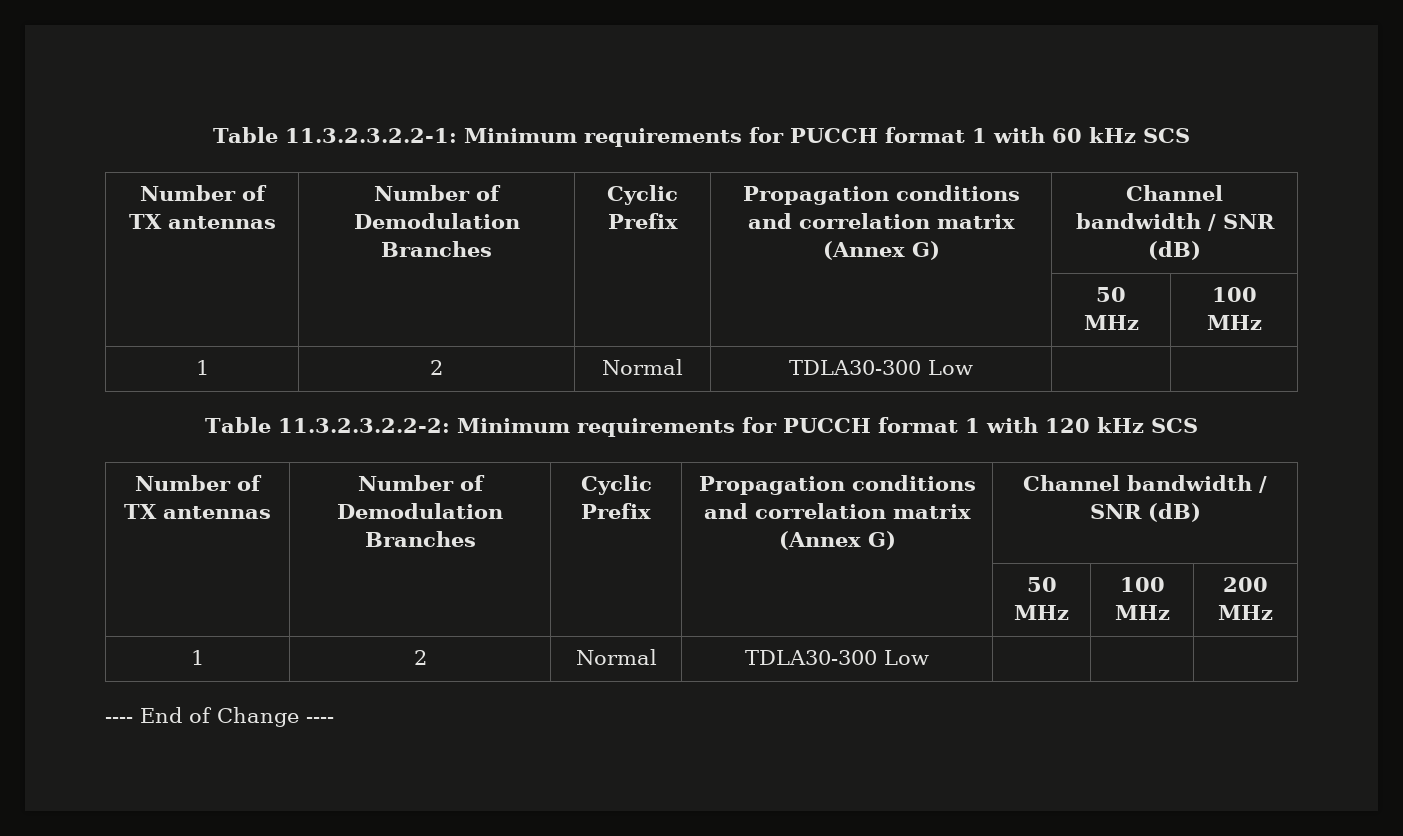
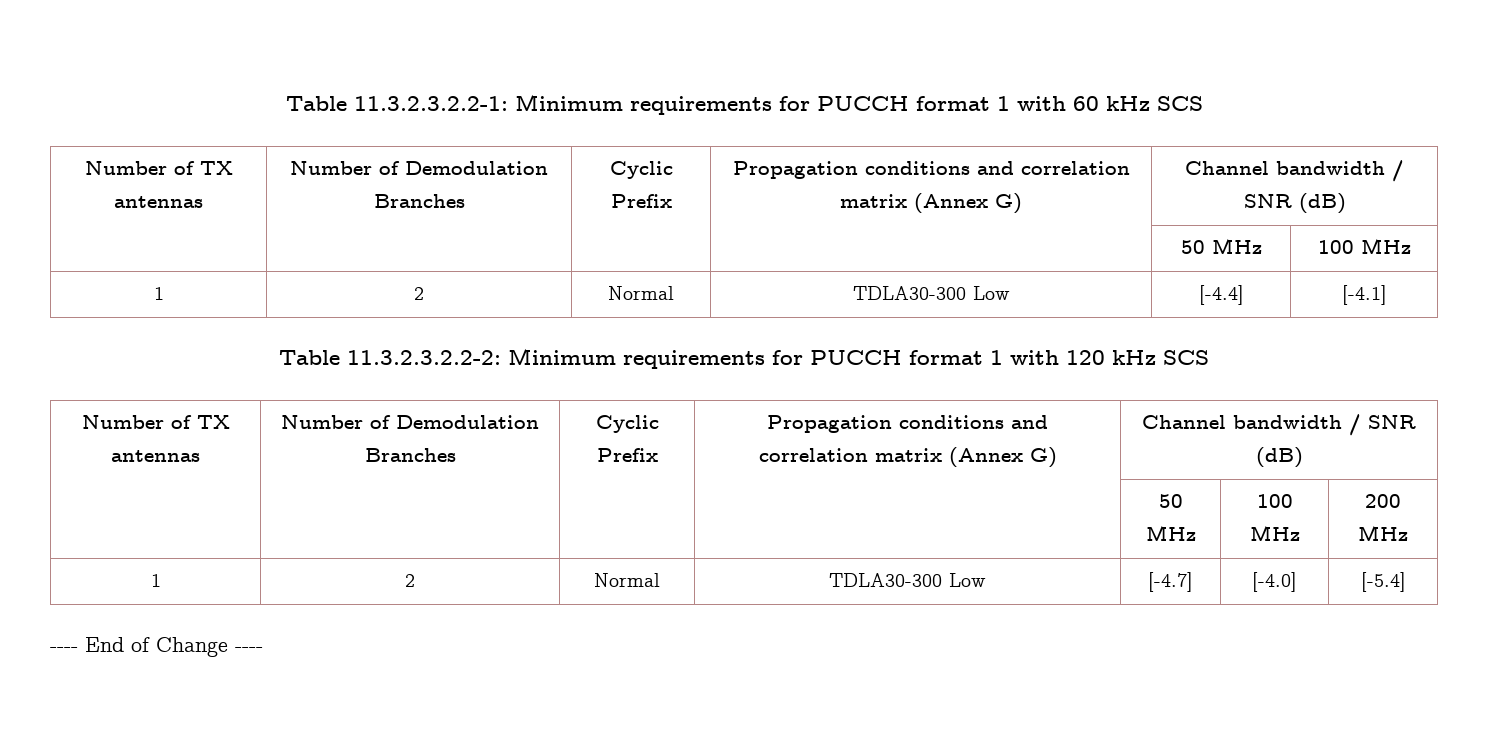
(973, 367) | -> [1198,285,1244,305] [1341,285,1387,305] [-4.4] | [-4.1]
(929, 657) | | -> [1148,572,1193,592] [1252,572,1297,592] [1360,572,1406,592] [-4.7] | [-4.0] | [-5.4]

